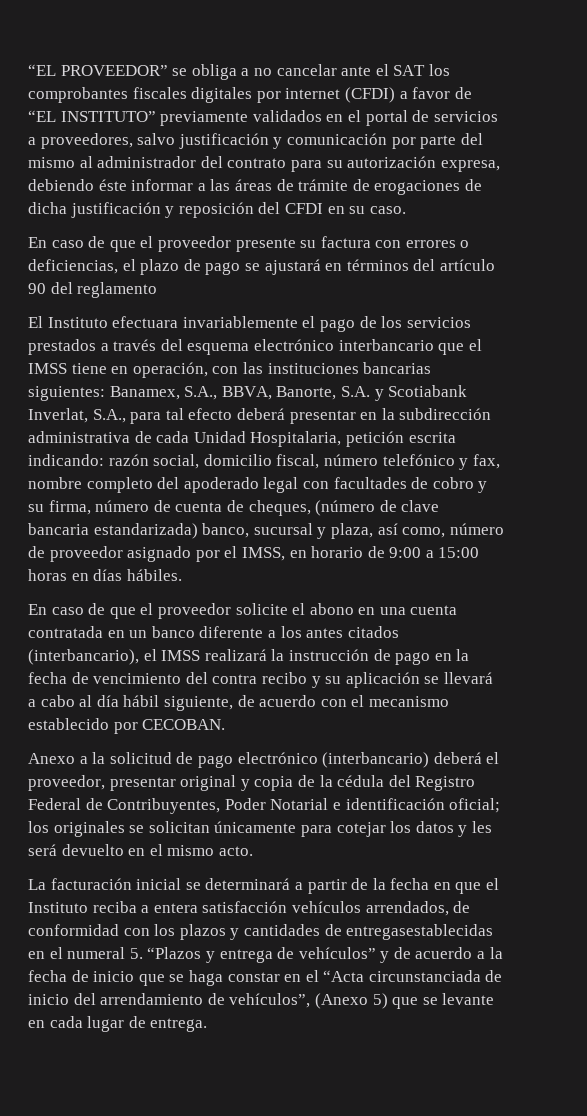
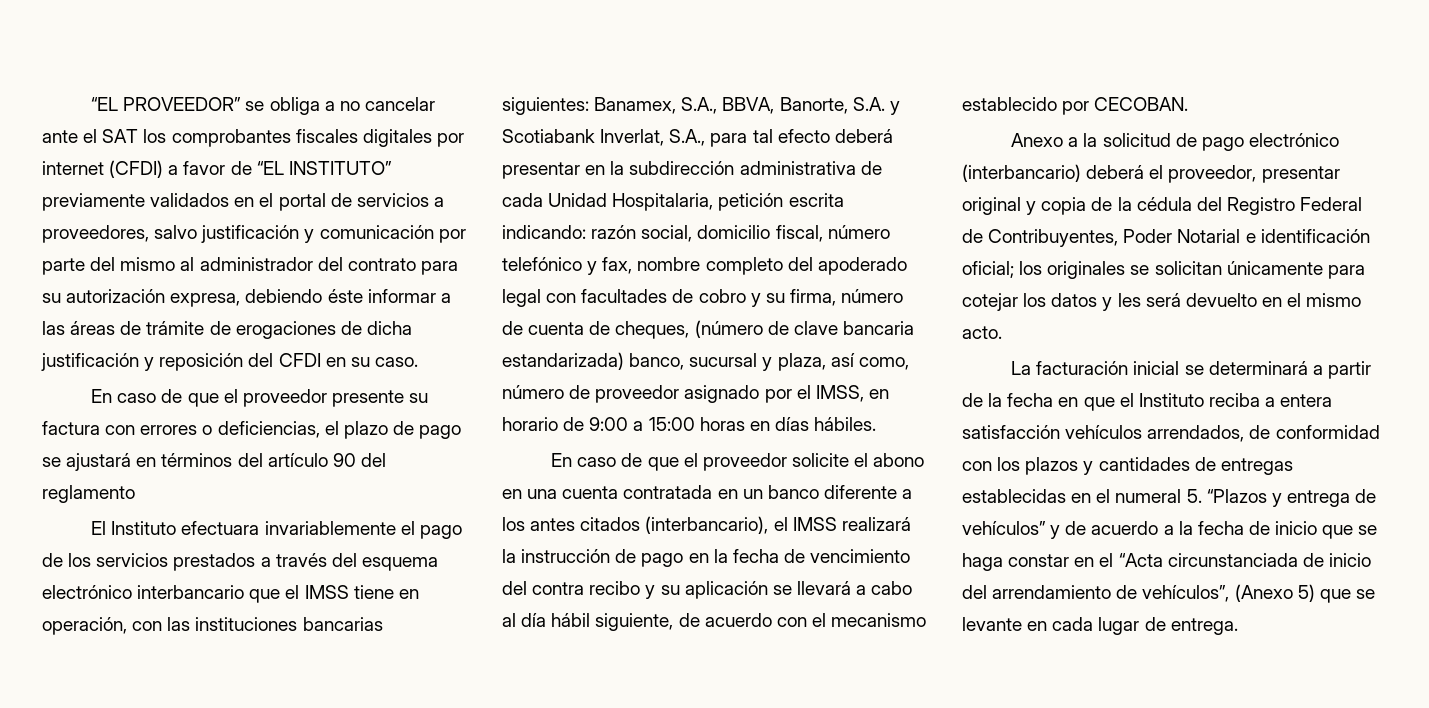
[346,924,494,940] entregasestablecidas -> [1220,458,1293,475] [962,489,1066,503] entregas establecidas

